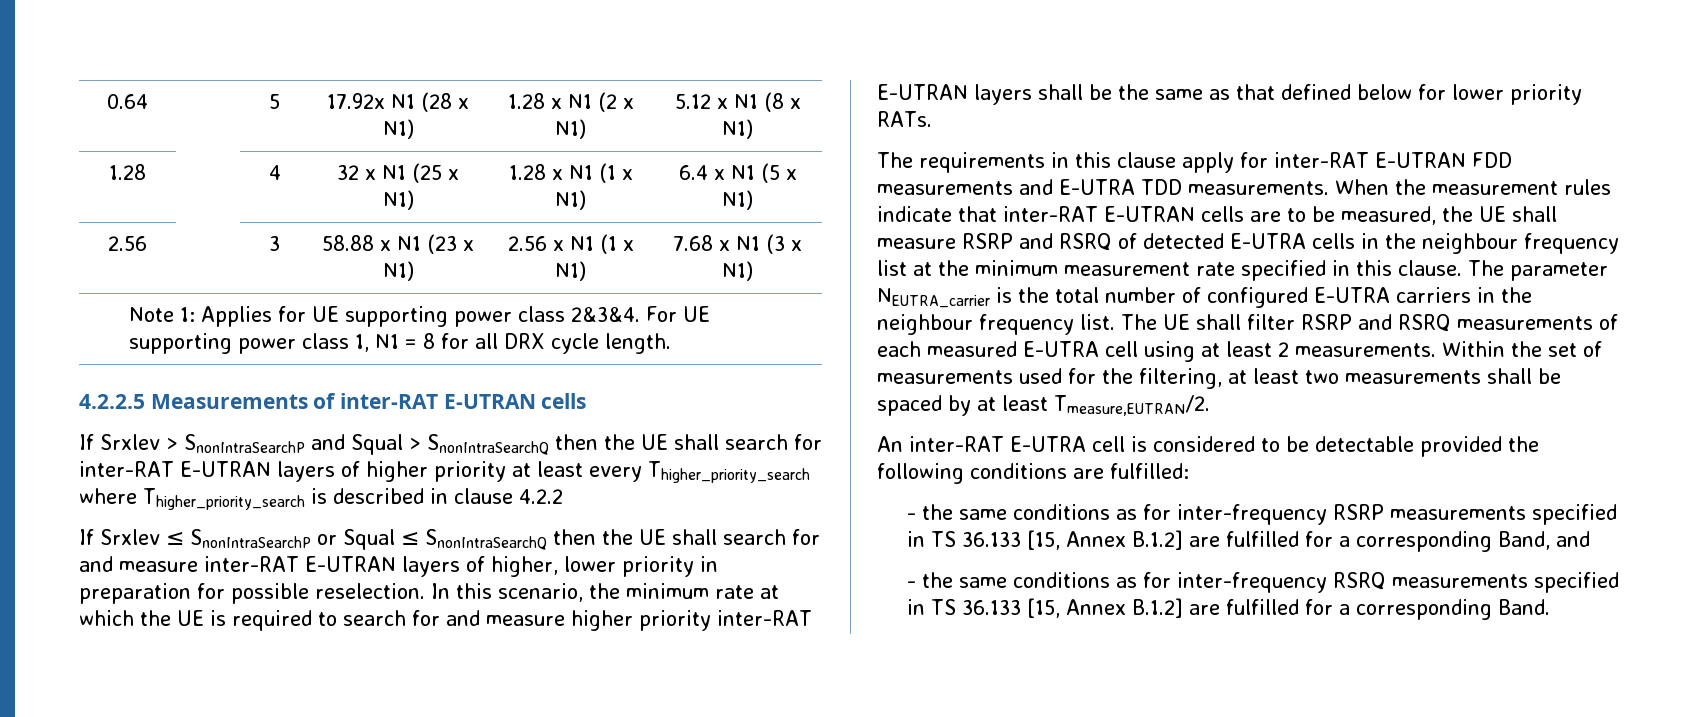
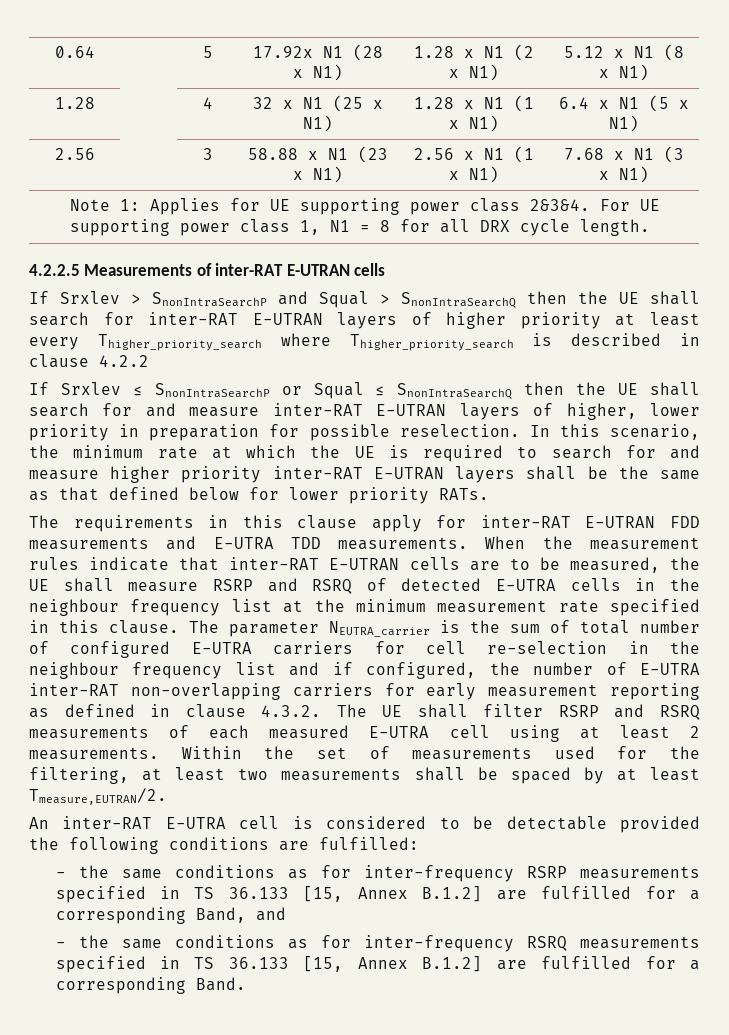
(1049, 295) none -> [510,620,570,633] sum of
[1477,287,1532,303] [877,314,1115,335] in the neighbour frequency list. -> [374,641,700,654] [29,662,701,679] [29,683,700,700] [29,704,322,718] for cell re-selection in the neighbour frequency list and if configured, the number of E-UTRA inter-RAT non-overlapping carriers for early measurement reporting as defined in clause 4.3.2.

